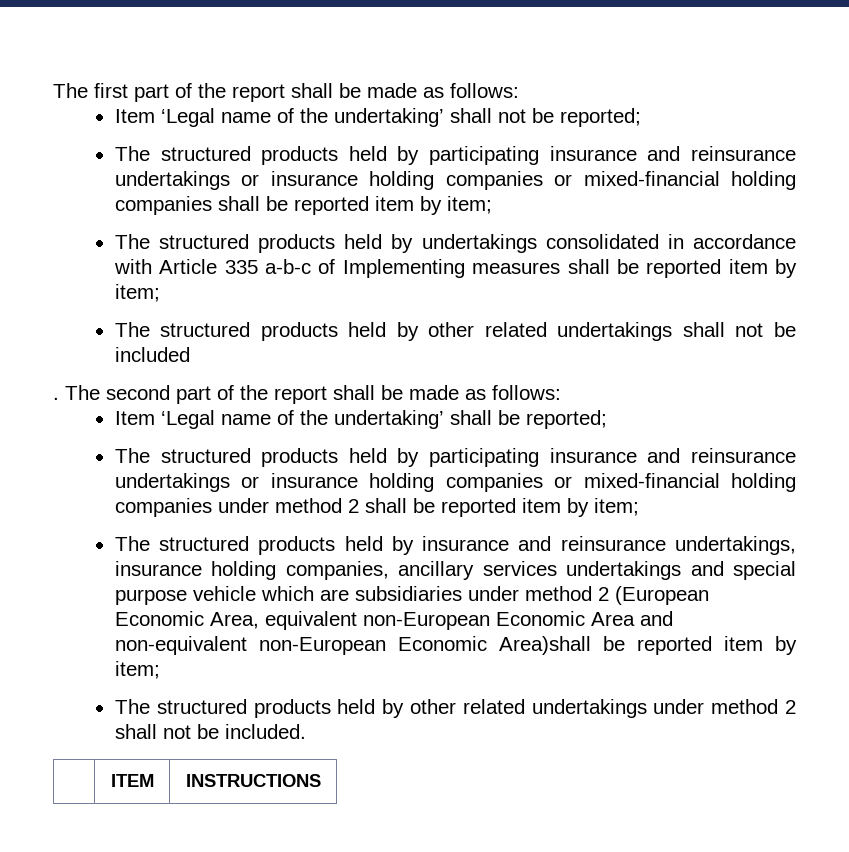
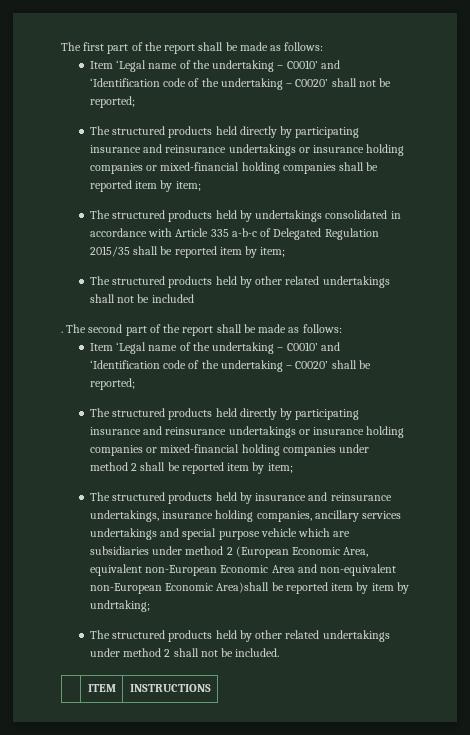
[333,108,444,127] undertaking’ -> [212,60,340,72] [89,78,329,90] undertaking – C0010’ and ‘Identification code of the undertaking – C0020’
(387, 153) none -> [239,126,277,138] directly
[342,259,561,278] Implementing measures -> [273,228,379,240] [89,246,130,257] Delegated Regulation 2015/35
[333,410,444,429] undertaking’ -> [212,342,340,354] [89,360,329,372] undertaking – C0010’ and ‘Identification code of the undertaking – C0020’
(387, 455) none -> [239,408,277,420] directly
[114,661,160,679] item; -> [371,582,409,594] [89,600,150,612] item by undrtaking;

